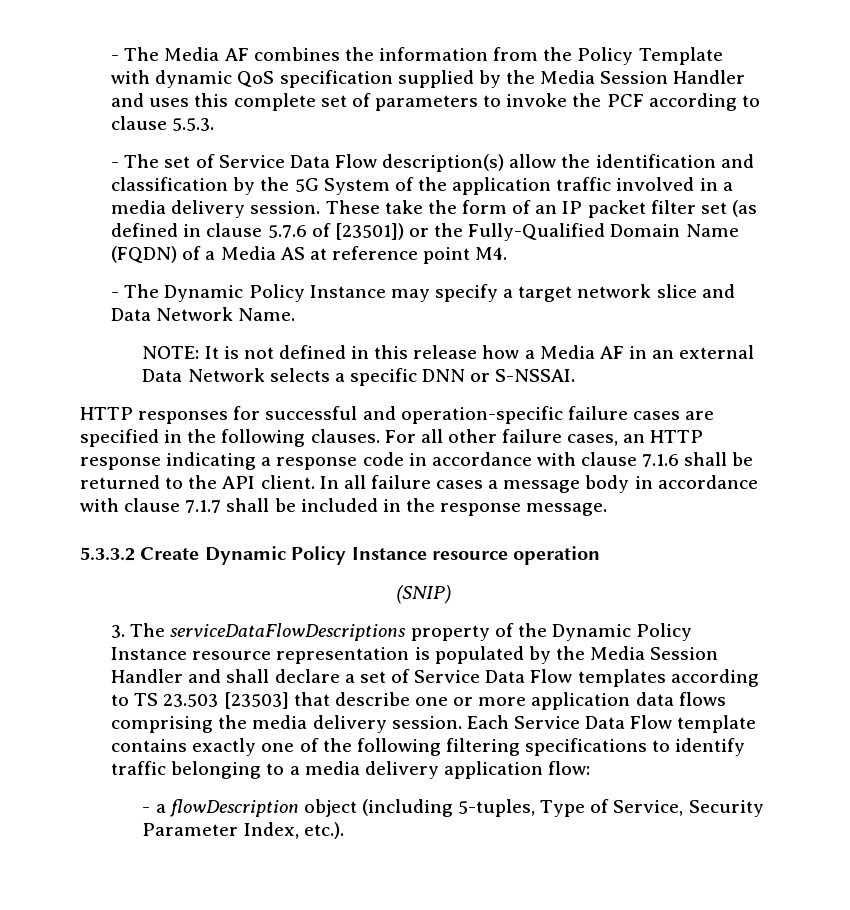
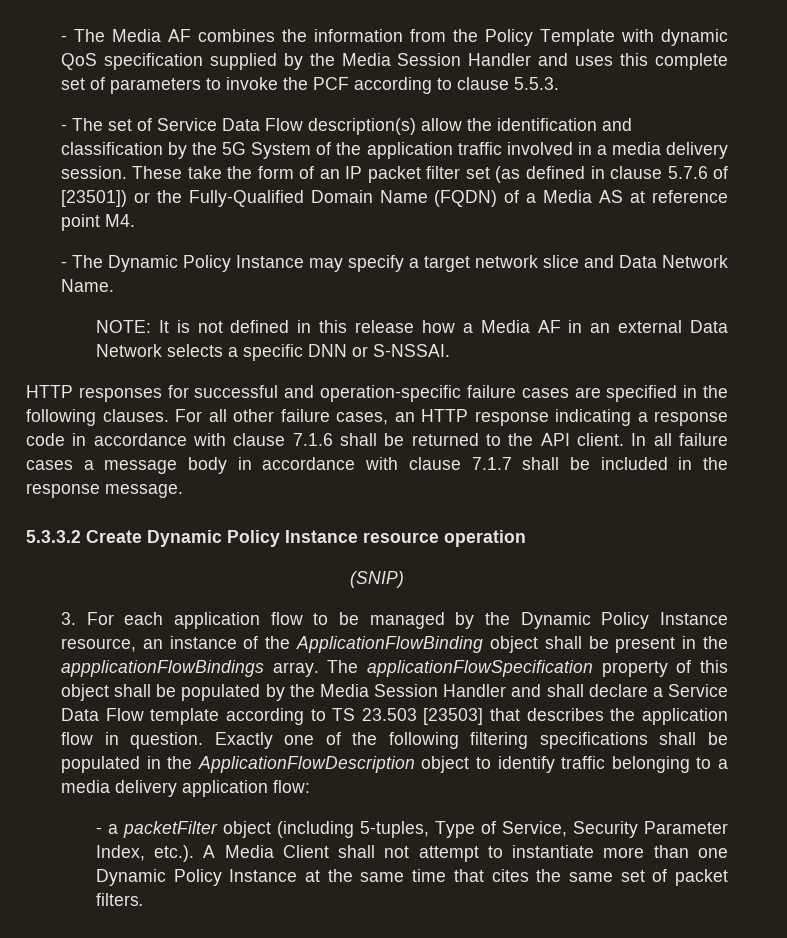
[130,623,693,641] [111,647,430,664] The serviceDataFlowDescriptions property of the Dynamic Policy Instance resource representation is -> [86,612,728,629] [60,636,728,653] [60,660,728,677] [60,684,177,701] For each application flow to be managed by the Dynamic Policy Instance resource, an instance of the ApplicationFlowBinding object shall be present in the appplicationFlowBindings array. The applicationFlowSpecification property of this object shall be
[359,669,666,687] set of Service Data Flow templates -> [667,684,728,697] [60,708,220,725] Service Data Flow template
[334,692,726,710] [111,715,757,733] [111,738,257,756] describe one or more application data flows comprising the media delivery session. Each Service Data Flow template contains exactly -> [526,708,728,725] [60,732,273,749] describes the application flow in question. Exactly
(648, 747) none -> [659,732,728,745] [60,756,470,773] shall be populated in the ApplicationFlowDescription object
[169,799,299,817] flowDescription -> [122,821,218,838] packetFilter
(344, 830) none -> [203,845,728,862] [95,869,728,886] [95,893,144,906] A Media Client shall not attempt to instantiate more than one Dynamic Policy Instance at the same time that cites the same set of packet filters.

